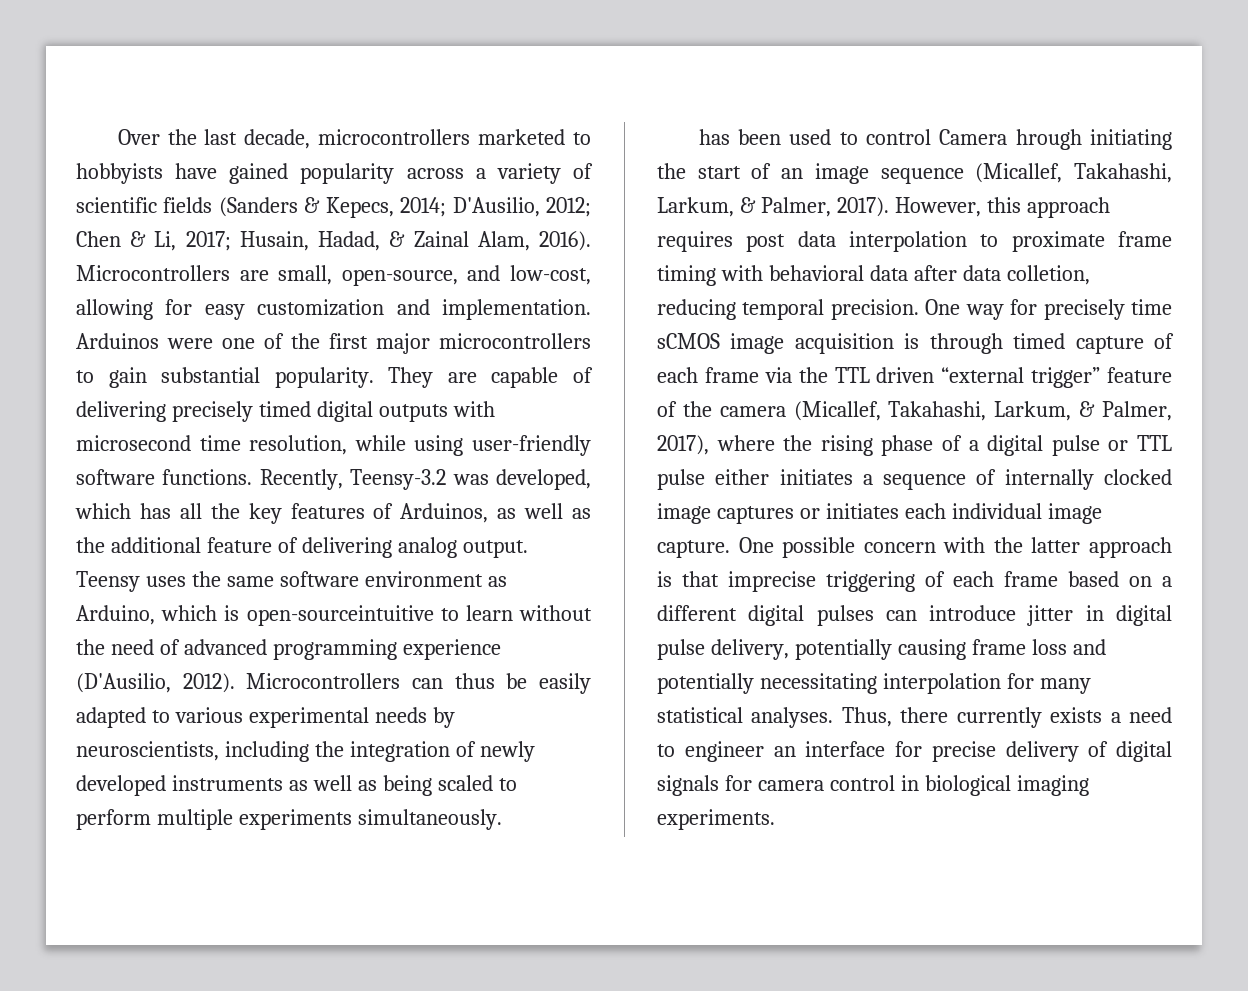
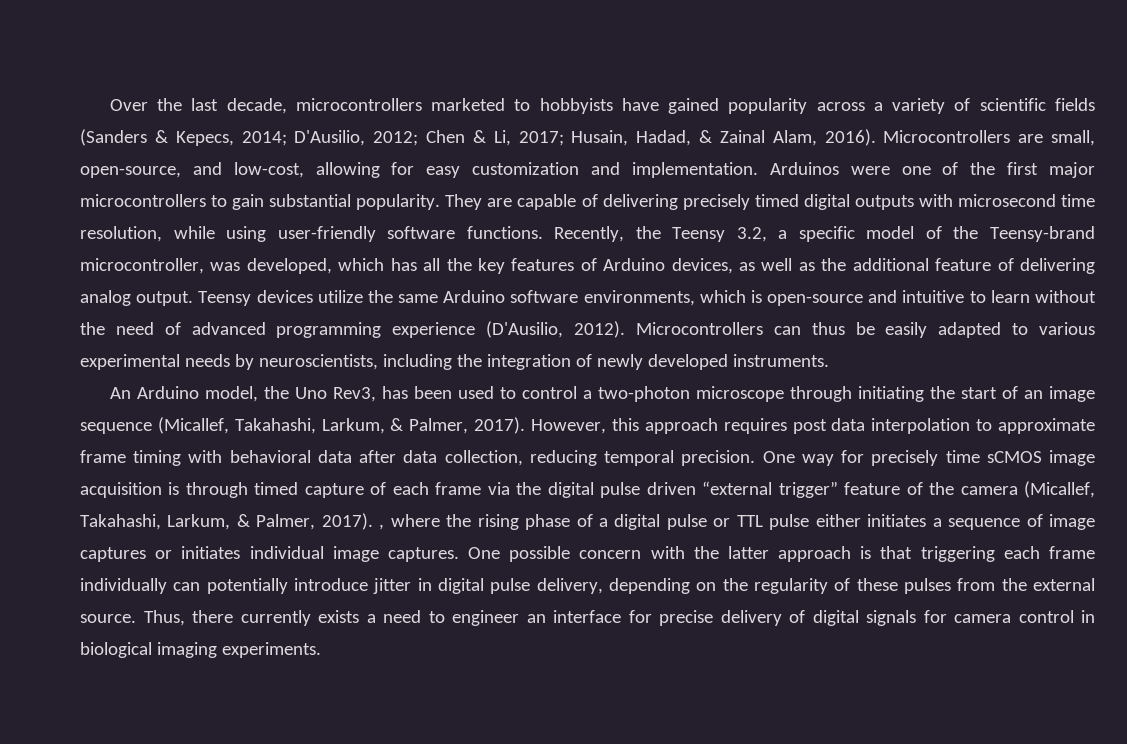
[350,469,447,490] Teensy-3.2 -> [635,226,1095,242] [80,258,204,274] the Teensy 3.2, a specific model of the Teensy-brand microcontroller,
[400,503,489,523] Arduinos, -> [603,258,733,274] Arduino devices,
[145,571,507,587] [76,605,434,626] uses the same software environment as Arduino, which is open-sourceintuitive -> [256,290,965,306] devices utilize the same Arduino software environments, which is open-source and intuitive
[171,775,517,796] [76,809,502,830] instruments as well as being scaled to perform multiple experiments simultaneously. // -> [732,354,829,367] [109,386,376,402] instruments. // An Arduino model, the Uno Rev3,
[939,129,1082,150] Camera hrough -> [582,386,852,402] a two-photon microscope through
[1011,231,1105,252] proximate -> [998,418,1095,434] approximate
[1006,265,1090,285] colletion, -> [444,450,523,466] collection,
[834,367,870,383] TTL -> [547,482,641,498] digital pulse
[657,435,709,455] 2017), -> [321,513,385,530] 2017). ,
[1004,469,1172,490] internally clocked -> (1043, 520) none
[904,503,946,519] each -> (241, 552) none
[657,540,730,558] capture. -> [387,547,459,562] captures.
[728,571,1172,592] [657,605,917,626] imprecise triggering of each frame based on a different digital pulses can -> [920,546,1095,562] [80,578,288,594] triggering each frame individually can potentially
[794,639,1106,660] [657,673,1091,694] [657,707,834,728] potentially causing frame loss and potentially necessitating interpolation for many statistical analyses. -> [608,578,1096,594] [80,614,136,623] depending on the regularity of these pulses from the external source.

